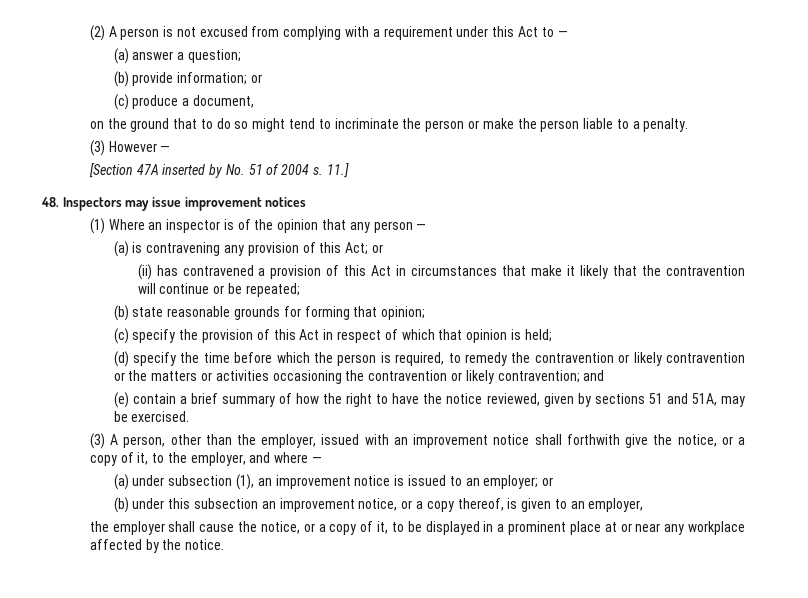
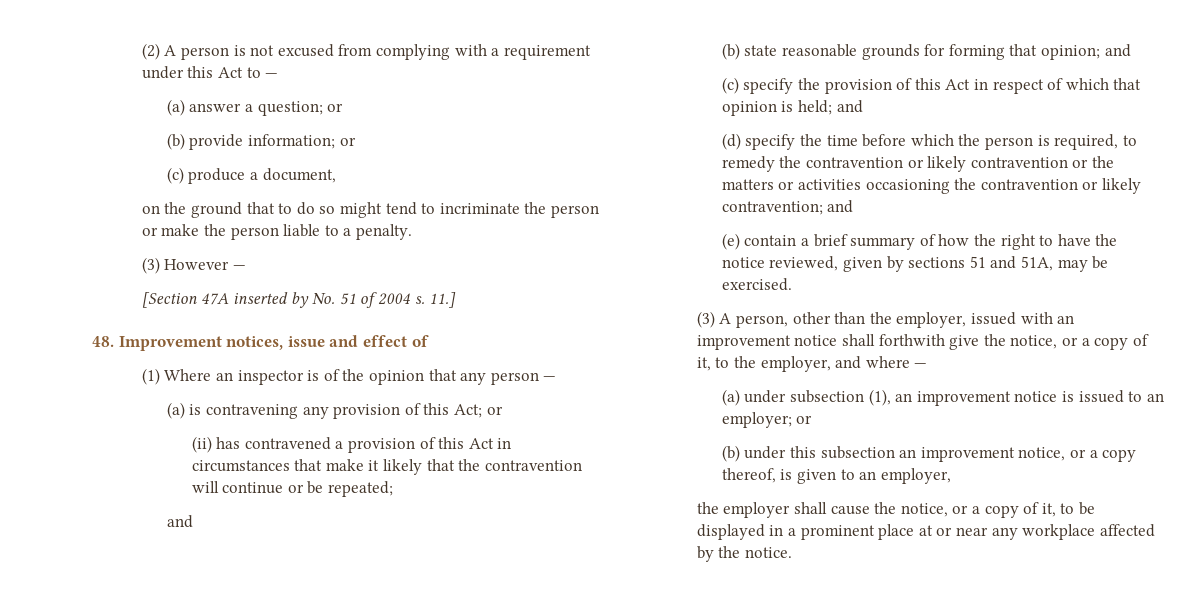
(242, 56) none -> [327,103,344,112] or
[62,197,307,211] Inspectors may issue improvement notices -> [118,335,429,351] Improvement notices, issue and effect of
(300, 290) none -> [166,515,193,528] // and
(426, 313) none -> [1104,44,1131,57] and
(552, 335) none -> [836,100,863,113] and

